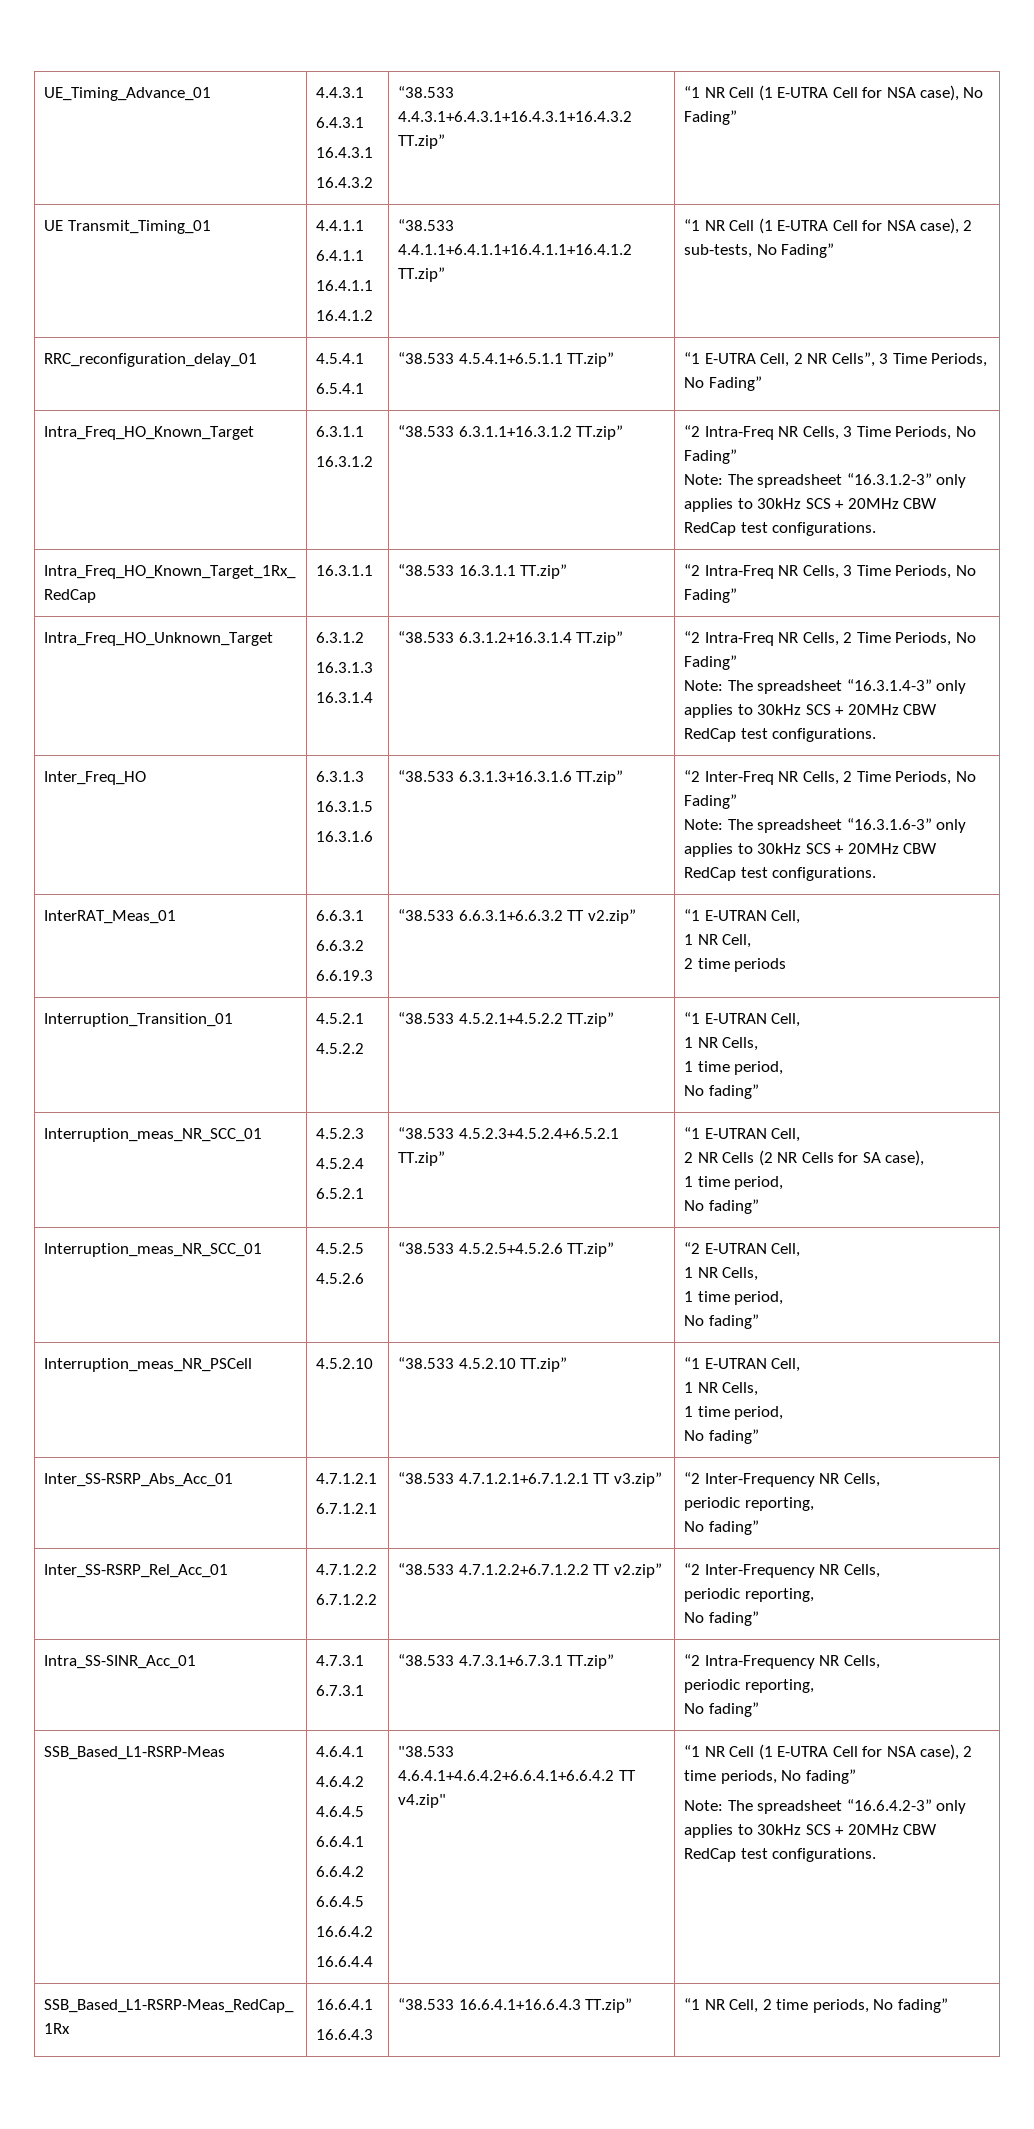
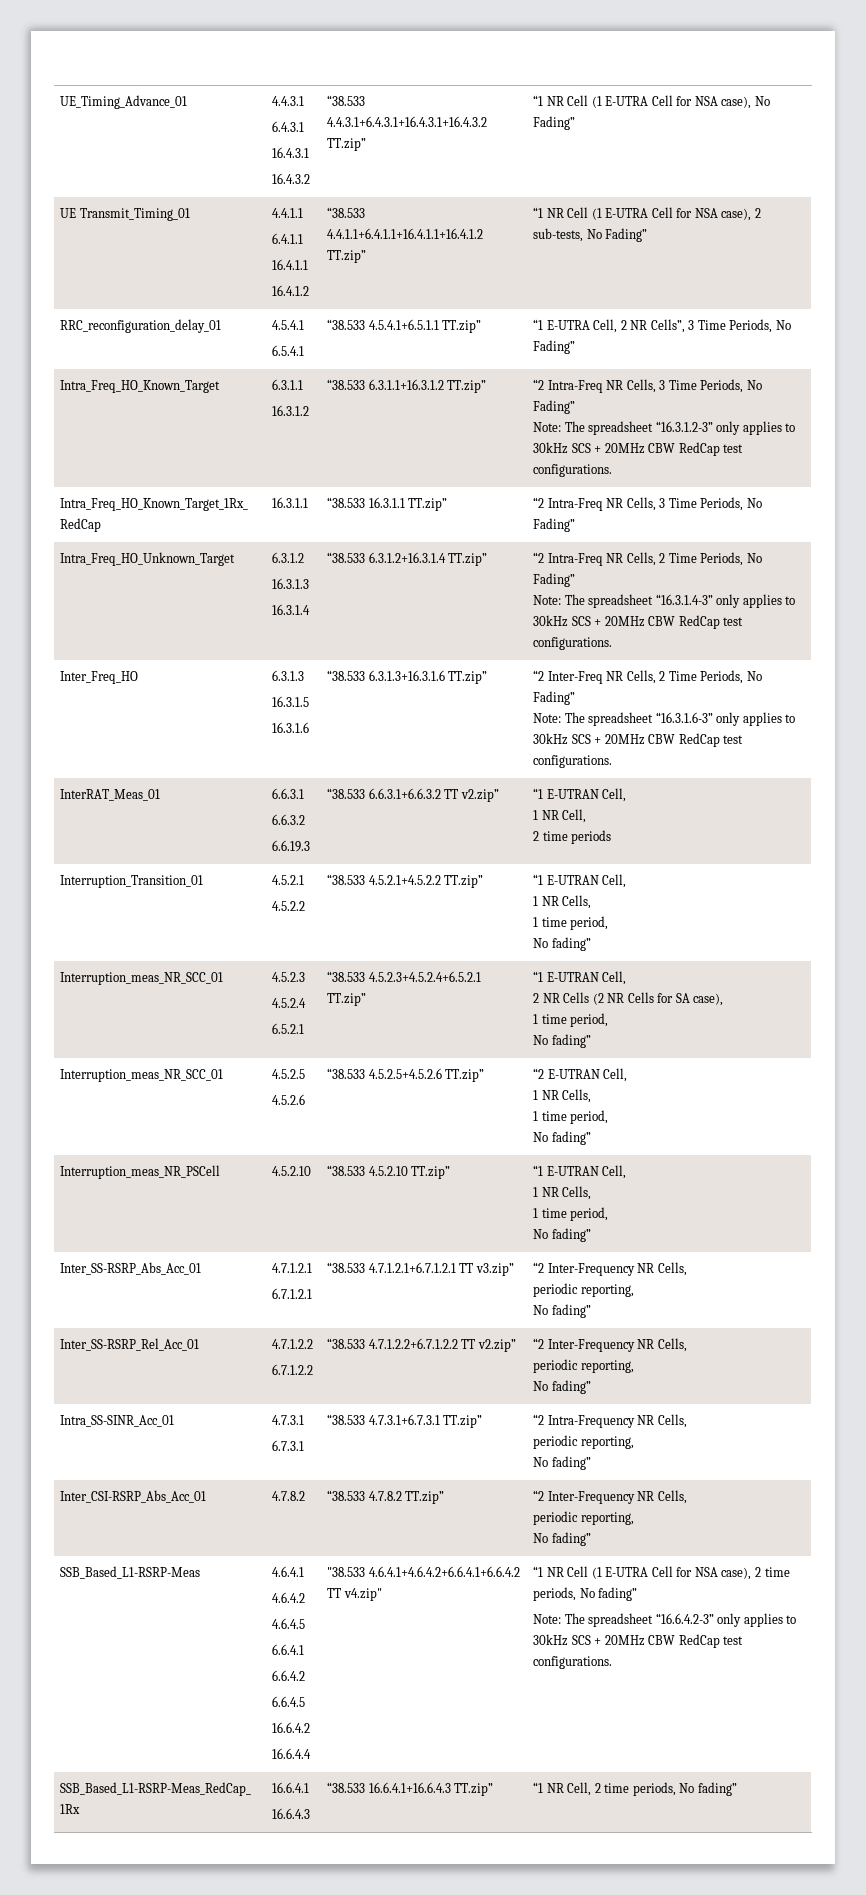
(759, 1709) none -> [60,1490,207,1503] [272,1491,306,1501] [327,1490,445,1504] [533,1490,687,1504] [533,1511,634,1525] [533,1532,591,1546] // Inter_CSI-RSRP_Abs_Acc_01 | 4.7.8.2 | “38.533 4.7.8.2 TT.zip” | “2 Inter-Frequency NR Cells, // periodic reporting, // No fading”

